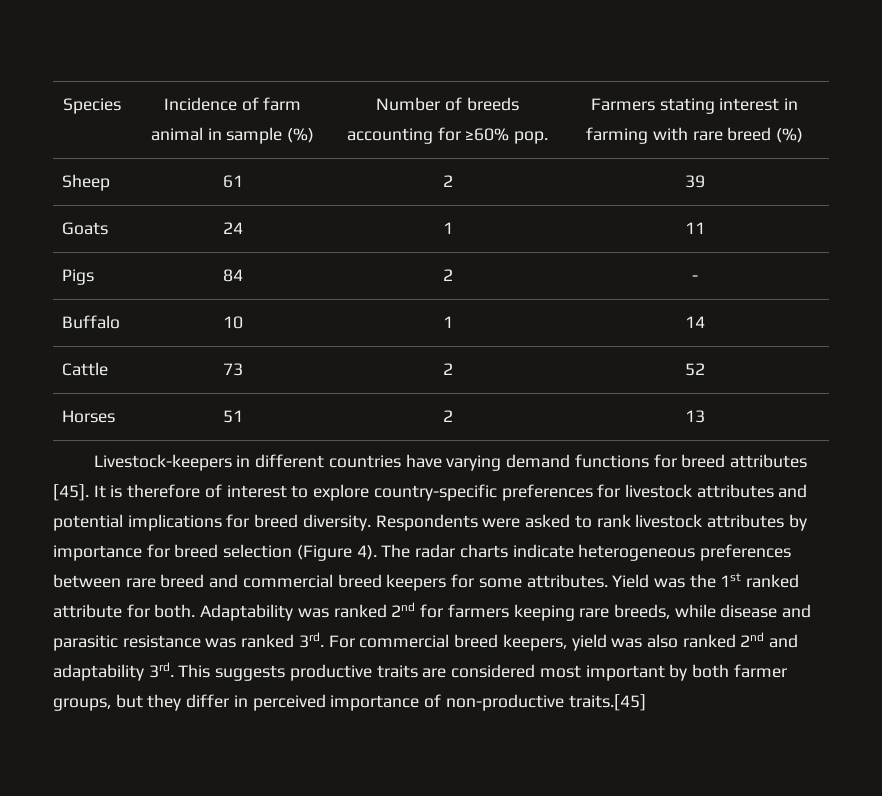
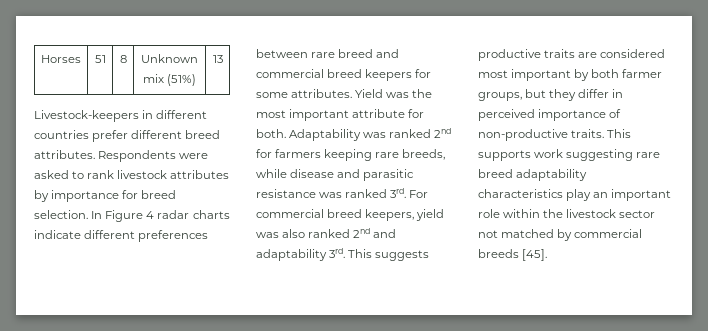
[63,98,121,114] [163,97,302,111] [150,127,315,144] [376,97,519,111] [346,127,549,144] [590,98,799,114] [586,127,803,144] [62,174,111,191] [222,175,243,188] [442,175,453,187] [684,175,705,188] [62,222,109,235] [222,222,243,234] [442,222,453,234] [684,222,705,234] [62,269,95,285] [222,269,243,282] [442,269,453,281] [691,275,698,281] [62,315,121,329] [222,316,243,329] [442,316,453,328] [684,316,705,328] [62,362,109,376] [222,363,243,376] [442,363,453,375] [684,363,705,376] [62,410,116,423] [222,410,243,423] [442,410,453,422] Species | Incidence of farm animal in sample (%) | Number of breeds accounting for ≥60% pop. | Farmers stating interest in farming with rare breed (%) // Sheep | 61 | 2 | 39 // Goats | 24 | 1 | 11 // Pigs | 84 | 2 | - // Buffalo | 10 | 1 | 14 // Cattle | 73 | 2 | 52 // Horses | 51 | 2 -> [41,55,81,63] [94,55,106,63] [119,55,127,63] [141,54,198,63] [142,74,197,86] Horses | 51 | 8 | Unknown mix (51%)
[405,454,807,471] [53,484,808,501] [53,514,371,531] have varying demand functions for breed attributes [45]. It is therefore of interest to explore country-specific preferences for livestock attributes and potential implications for breed diversity. -> [92,130,221,142] [34,150,95,159] prefer different breed attributes.
[223,544,411,561] selection (Figure 4). The -> [34,210,155,222] selection. In Figure 4
[578,544,696,561] heterogeneous -> [84,230,136,239] different
[720,573,800,588] 1st ranked -> [256,109,350,121] most important
[568,694,646,711] traits.[45] -> [571,129,632,138] [478,149,661,161] [478,169,588,181] [478,189,672,201] [478,209,656,218] [478,229,643,241] [478,249,548,261] traits. This supports work suggesting rare breed adaptability characteristics play an important role within the livestock sector not matched by commercial breeds [45].

